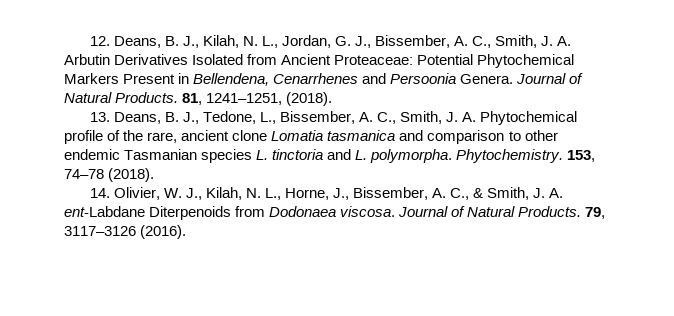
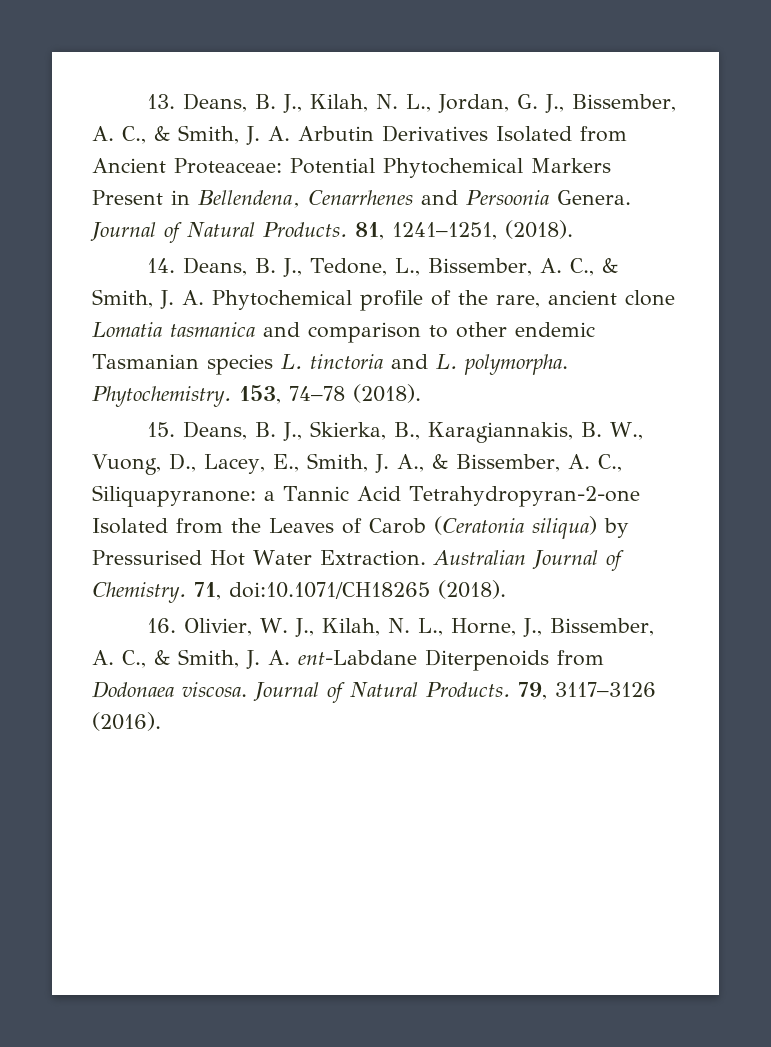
[89,36,110,46] 12. -> [146,94,175,109] 13.
(492, 42) none -> [154,126,170,141] &
[89,112,110,122] 13. -> [146,258,175,273] 14.
(397, 118) none -> [601,258,618,273] &
[89,188,110,198] 14. -> [146,421,643,443] [92,453,622,475] [92,485,640,507] [92,516,629,539] [92,550,624,571] [92,580,506,603] [146,618,176,633] 15. Deans, B. J., Skierka, B., Karagiannakis, B. W., Vuong, D., Lacey, E., Smith, J. A., & Bissember, A. C., Siliquapyranone: a Tannic Acid Tetrahydropyran-2-one Isolated from the Leaves of Carob (Ceratonia siliqua) by Pressurised Hot Water Extraction. Australian Journal of Chemistry. 71, doi:10.1071/CH18265 (2018). // 16.

